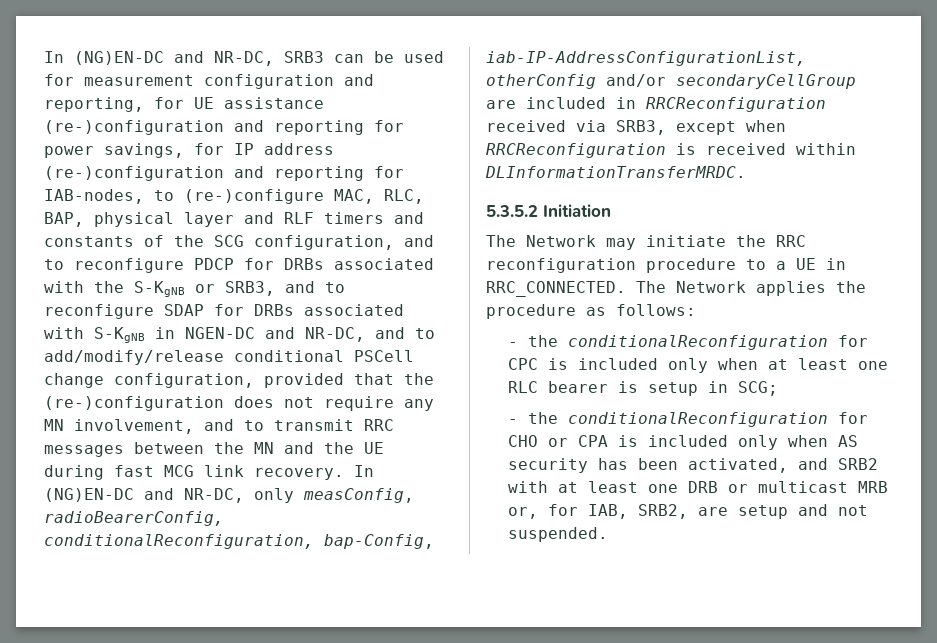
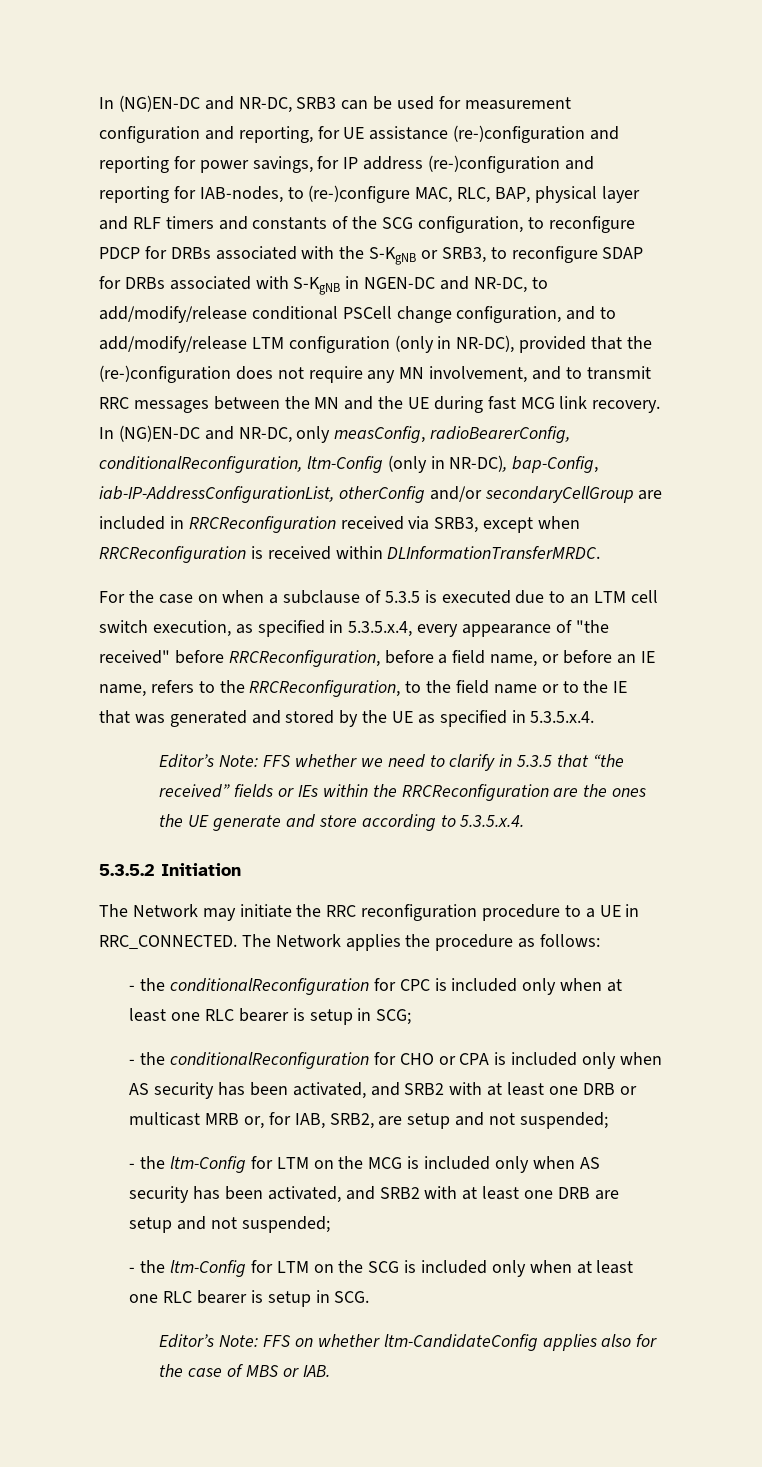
[404,235,434,247] and -> (523, 224) none
[285,281,315,293] and -> (486, 255) none
[375,327,405,339] and -> (527, 285) none
(254, 380) none -> [566,306,617,320] [99,335,515,353] and to add/modify/release LTM configuration (only in NR-DC),
(314, 541) none -> [306,455,508,473] ltm-Config (only in NR-DC),
(746, 172) none -> [99,590,658,604] [99,620,609,637] [99,650,655,667] [99,680,628,697] [99,710,595,727] [159,754,624,771] [159,784,647,801] [159,814,525,831] // For the case on when a subclause of 5.3.5 is executed due to an LTM cell switch execution, as specified in 5.3.5.x.4, every appearance of "the received" before RRCReconfiguration, before a field name, or before an IE name, refers to the RRCReconfiguration, to the field name or to the IE that was generated and stored by the UE as specified in 5.3.5.x.4. // Editor’s Note: FFS whether we need to clarify in 5.3.5 that “the received” fields or IEs within the RRCReconfiguration are the ones the UE generate and store according to 5.3.5.x.4.
[507,527,608,542] suspended. -> [519,1112,608,1129] [129,1156,600,1173] [129,1186,619,1203] [129,1216,330,1233] [129,1260,634,1277] [129,1290,370,1307] [159,1334,658,1351] [159,1364,330,1377] suspended; // - the ltm-Config for LTM on the MCG is included only when AS security has been activated, and SRB2 with at least one DRB are setup and not suspended; // - the ltm-Config for LTM on the SCG is included only when at least one RLC bearer is setup in SCG. // Editor’s Note: FFS on whether ltm-CandidateConfig applies also for the case of MBS or IAB.

